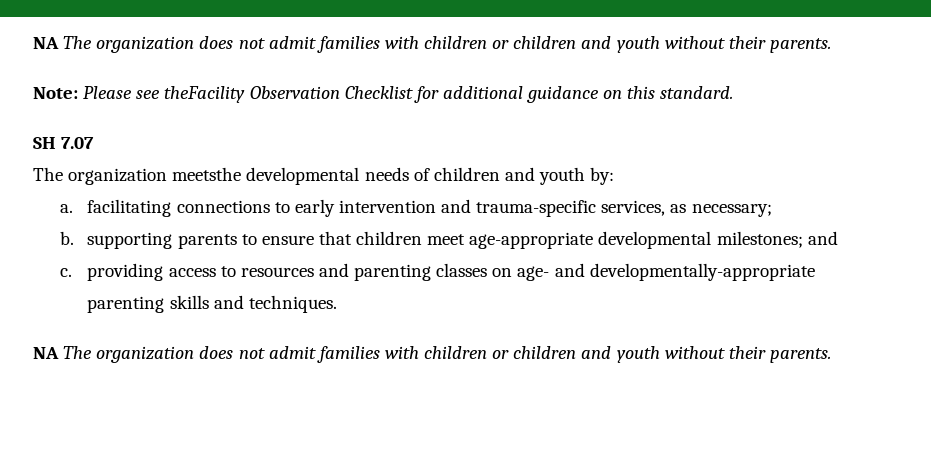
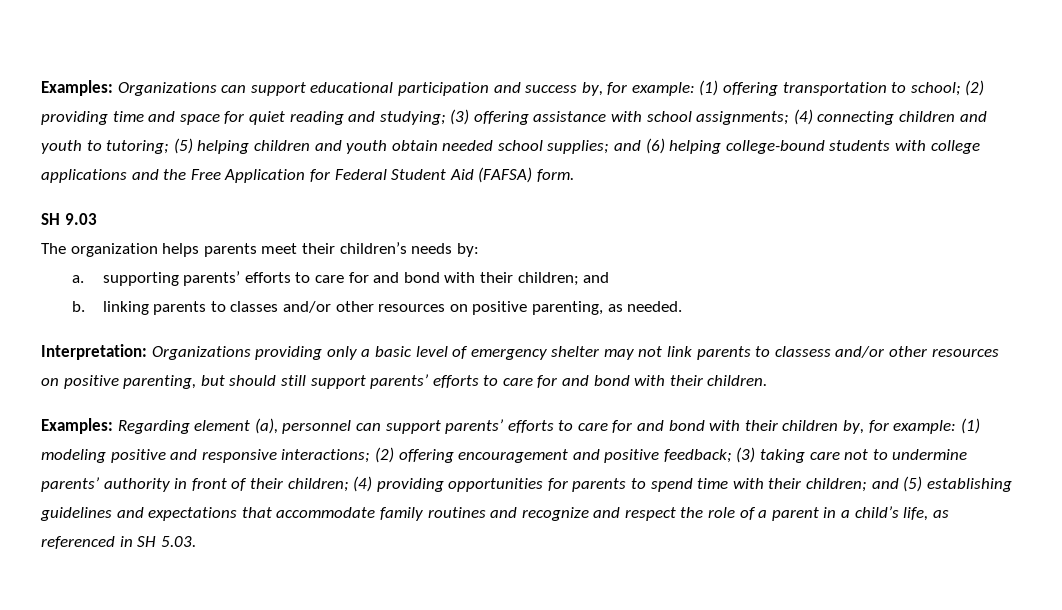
[33,36,831,53] [33,86,734,103] [33,137,95,149] [33,167,615,185] [60,199,772,217] [60,231,838,249] [60,263,815,281] [87,295,337,313] [33,346,831,363] NA The organization does not admit families with children or children and youth without their parents. // Note: Please see theFacility Observation Checklist for additional guidance on this standard. // SH 7.07 // The organization meetsthe developmental needs of children and youth by: // a. facilitating connections to early intervention and trauma-specific services, as necessary; // b. supporting parents to ensure that children meet age-appropriate developmental milestones; and // c. providing access to resources and parenting classes on age- and developmentally-appropriate parenting skills and techniques. // NA The organization does not admit families with children or children and youth without their parents. -> [41,80,985,96] [41,109,987,125] [41,138,980,154] [41,167,574,183] [41,213,97,225] [41,242,479,257] [71,271,610,286] [71,301,683,315] [41,344,999,360] [41,374,768,389] [41,418,980,434] [41,447,968,463] [41,476,1012,492] [40,506,949,521] [41,536,196,549] Examples: Organizations can support educational participation and success by, for example: (1) offering transportation to school; (2) providing time and space for quiet reading and studying; (3) offering assistance with school assignments; (4) connecting children and youth to tutoring; (5) helping children and youth obtain needed school supplies; and (6) helping college-bound students with college applications and the Free Application for Federal Student Aid (FAFSA) form. // SH 9.03 // The organization helps parents meet their children’s needs by: // a. supporting parents’ efforts to care for and bond with their children; and // b. linking parents to classes and/or other resources on positive parenting, as needed. // Interpretation: Organizations providing only a basic level of emergency shelter may not link parents to classess and/or other resources on positive parenting, but should still support parents’ efforts to care for and bond with their children. // Examples: Regarding element (a), personnel can support parents’ efforts to care for and bond with their children by, for example: (1) modeling positive and responsive interactions; (2) offering encouragement and positive feedback; (3) taking care not to undermine parents’ authority in front of their children; (4) providing opportunities for parents to spend time with their children; and (5) establishing guidelines and expectations that accommodate family routines and recognize and respect the role of a parent in a child’s life, as referenced in SH 5.03.

